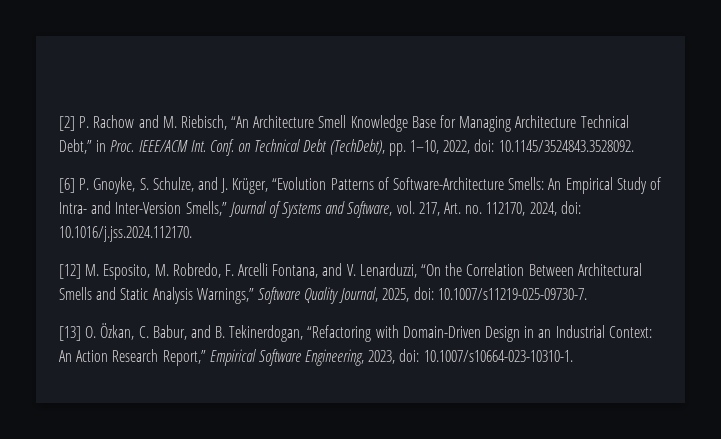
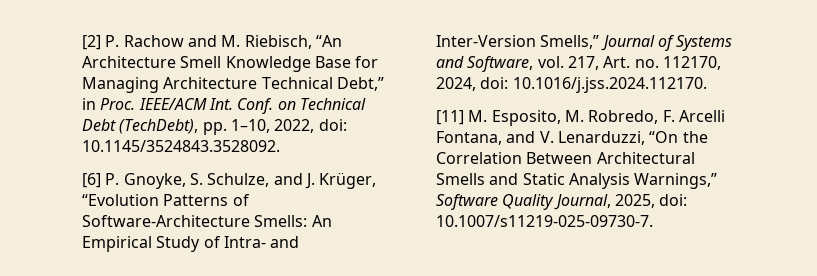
[59,264,81,279] [12] -> [436,110,464,125] [11]
[59,323,652,342] [59,349,573,366] // [13] O. Özkan, C. Babur, and B. Tekinerdogan, “Refactoring with Domain-Driven Design in an Industrial Context: An Action Research Report,” Empirical Software Engineering, 2023, doi: 10.1007/s10664-023-10310-1. -> (653, 221) none

